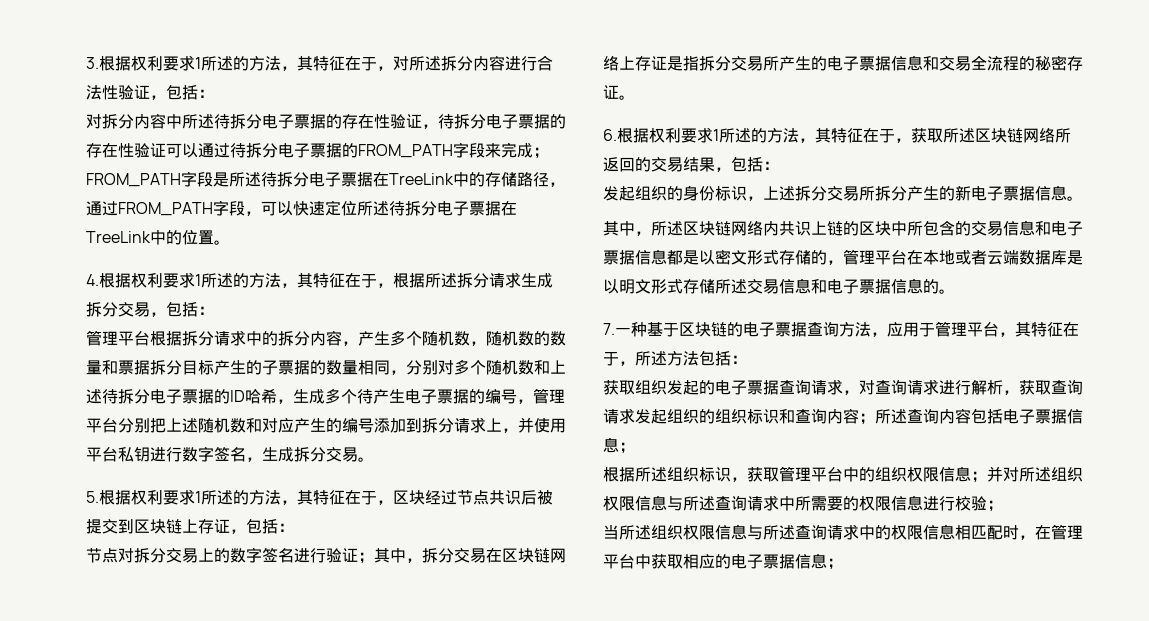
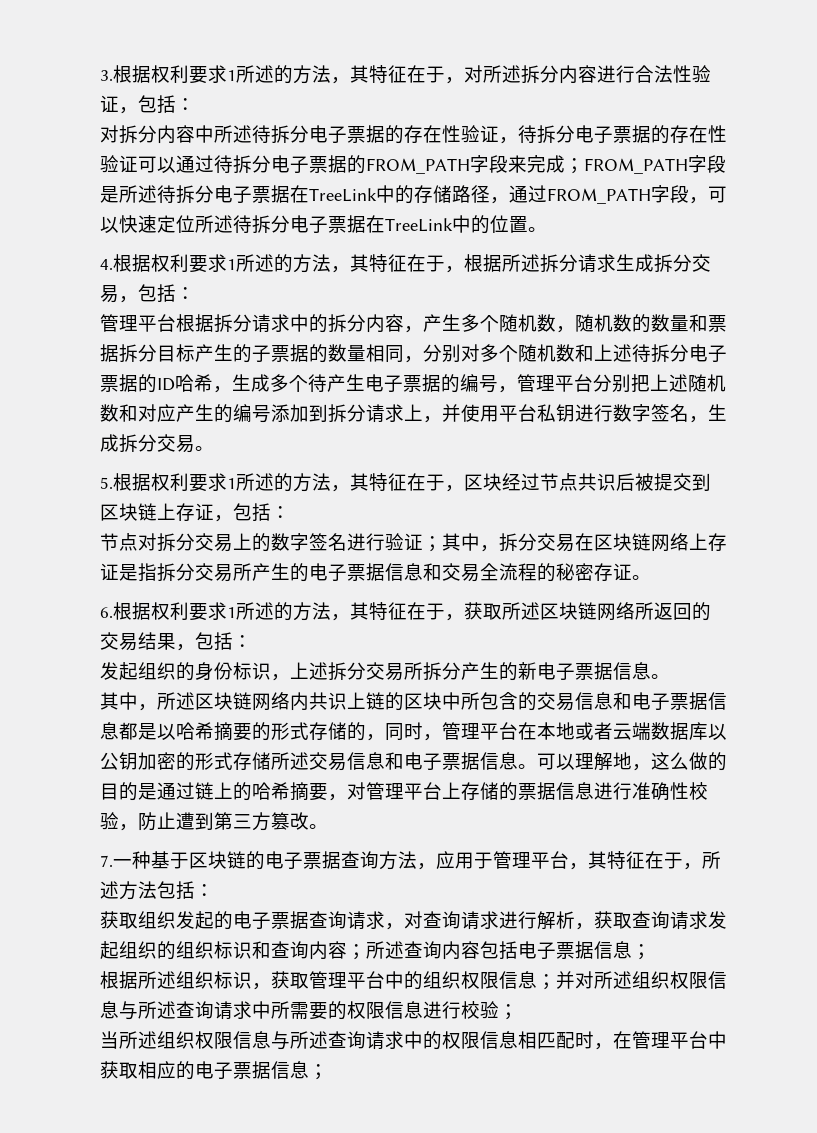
[715,249,747,265] 密文 -> [176,722,271,741] 哈希摘要的
(843, 262) none -> [385,722,442,741] 同时，
[1067,250,1083,265] [603,279,651,294] 是以明文 -> [708,723,727,740] [100,752,195,771] 以公钥加密的
[923,279,939,294] 的 -> [518,752,727,771] [100,782,708,801] [100,812,309,831] 。可以理解地，这么做的目的是通过链上的哈希摘要，对管理平台上存储的票据信息进行准确性校验，防止遭到第三方篡改

